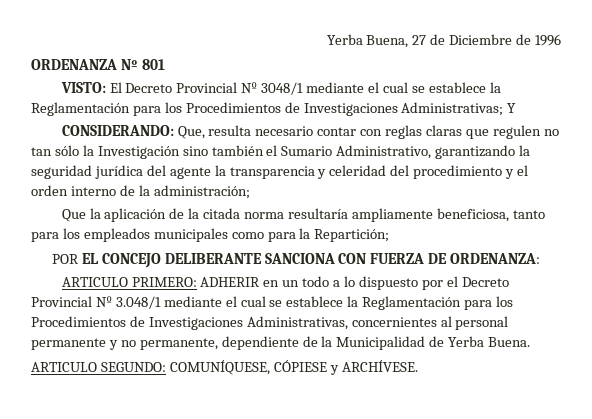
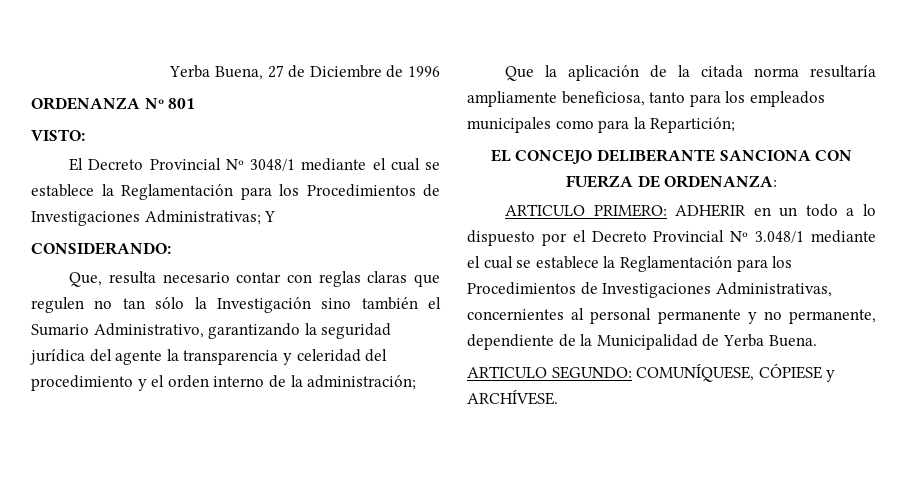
(106, 87) none -> (85, 135) //
(174, 130) none -> (171, 248) //
[51,254,79,264] POR -> (736, 125) none

